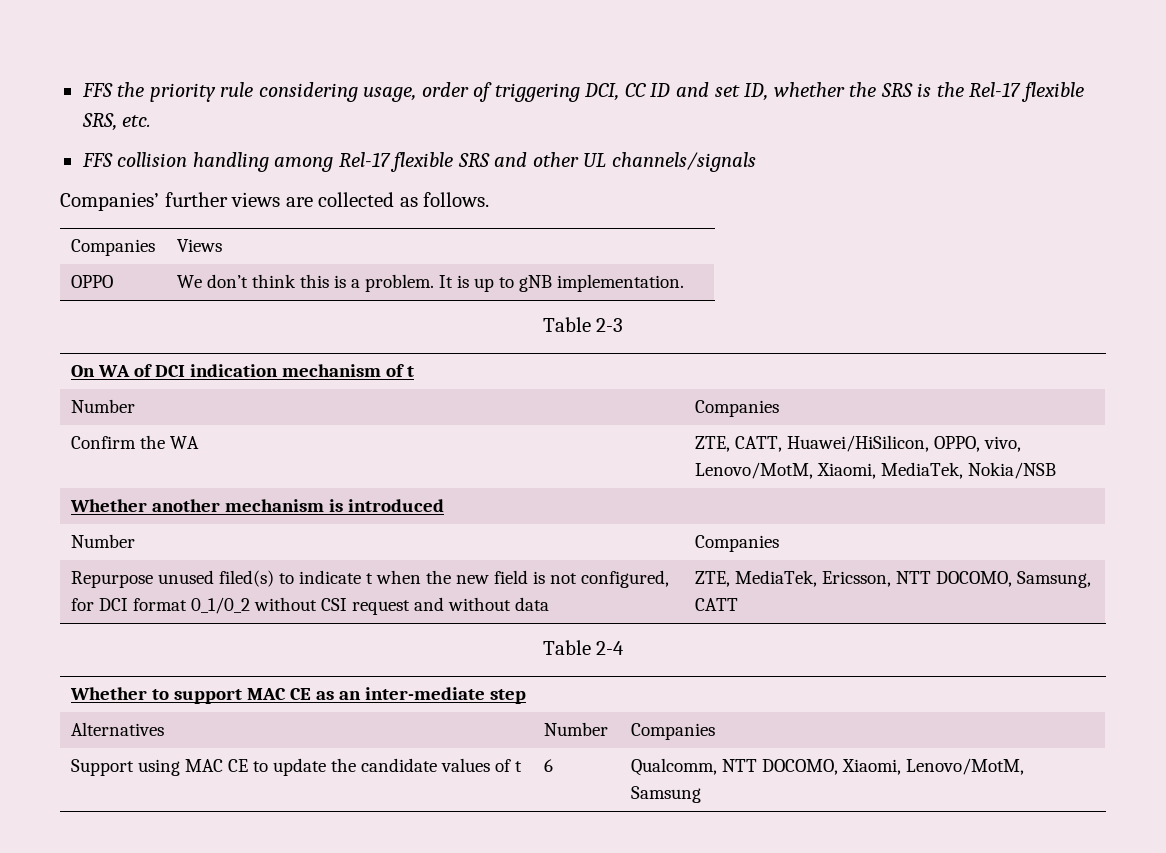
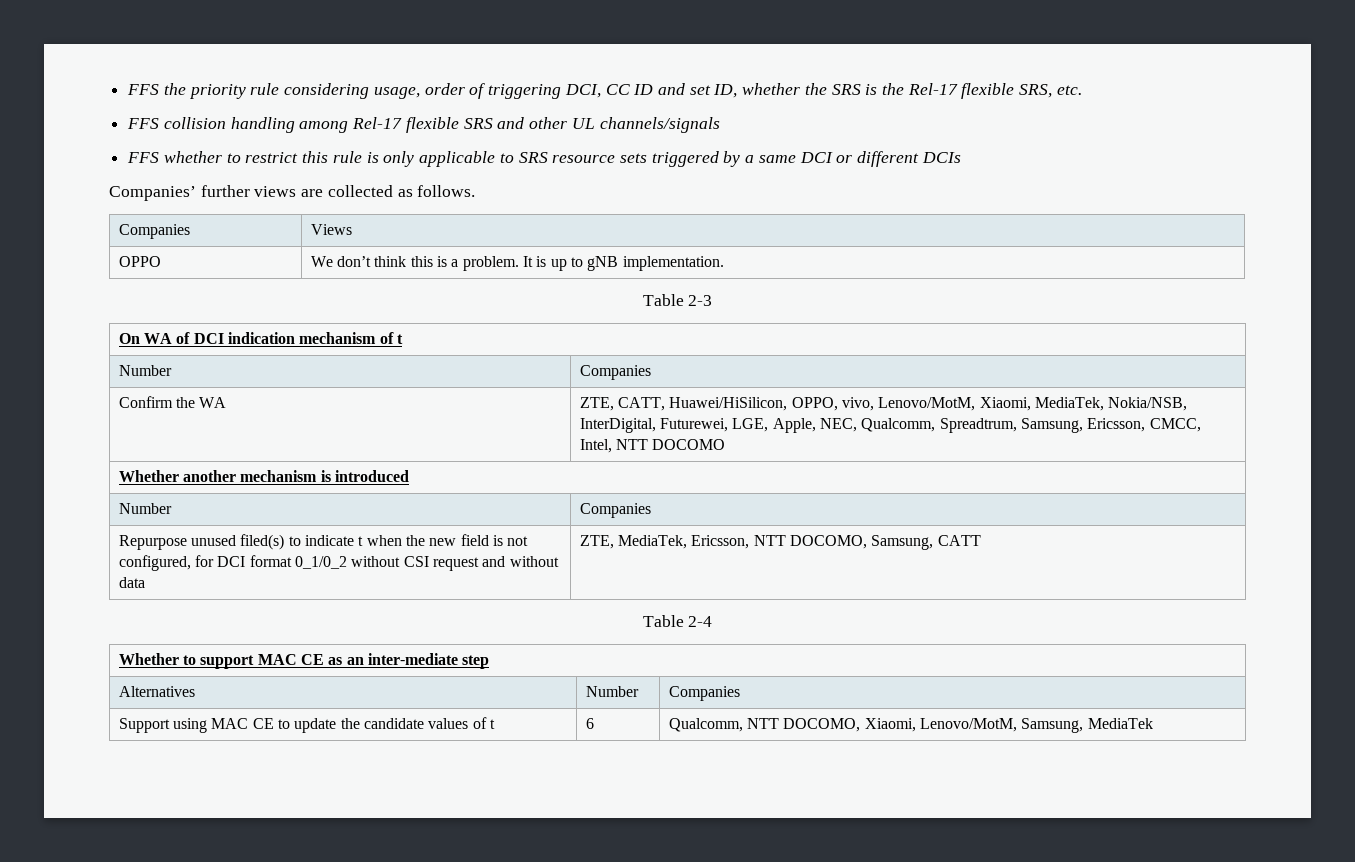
(756, 162) none -> [127,151,961,167] // FFS whether to restrict this rule is only applicable to SRS resource sets triggered by a same DCI or different DCIs
[967,462,1056,479] Nokia/NSB -> [1108,397,1188,411] [579,418,1201,433] [579,439,726,453] Nokia/NSB, InterDigital, Futurewei, LGE, Apple, NEC, Qualcomm, Spreadtrum, Samsung, Ericsson, CMCC, Intel, NTT DOCOMO
[630,786,701,803] Samsung -> [1021,718,1153,733] Samsung, MediaTek

